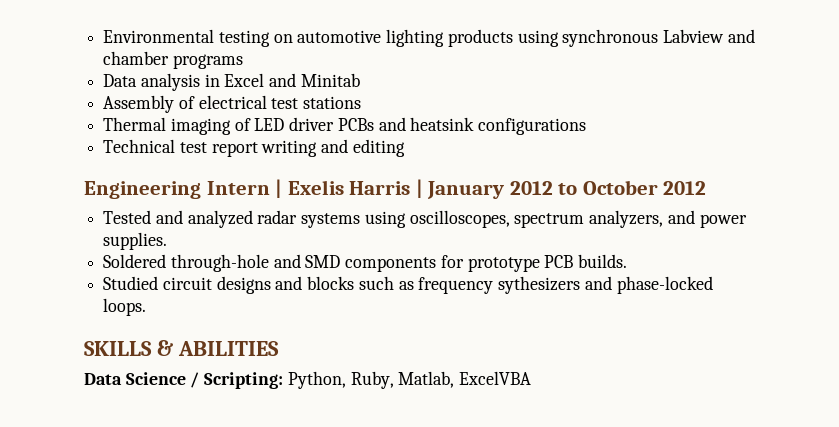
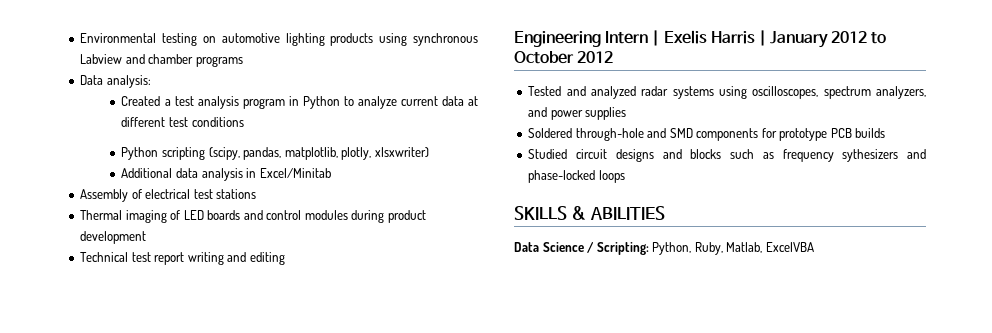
[140,73,360,91] analysis in Excel and Minitab -> [106,75,151,88] [121,96,479,109] [121,117,244,127] [121,147,429,160] [121,168,331,181] analysis: // Created a test analysis program in Python to analyze current data at different test conditions // Python scripting (scipy, pandas, matplotlib, plotly, xlsxwriter) // Additional data analysis in Excel/Minitab
[289,117,587,135] driver PCBs and heatsink configurations -> [207,210,426,223] [80,231,147,244] boards and control modules during product development
[103,232,168,250] supplies. -> [585,107,627,120] supplies
[578,254,628,268] builds. -> [855,128,886,138] builds
[103,298,147,316] loops. -> [598,170,625,183] loops

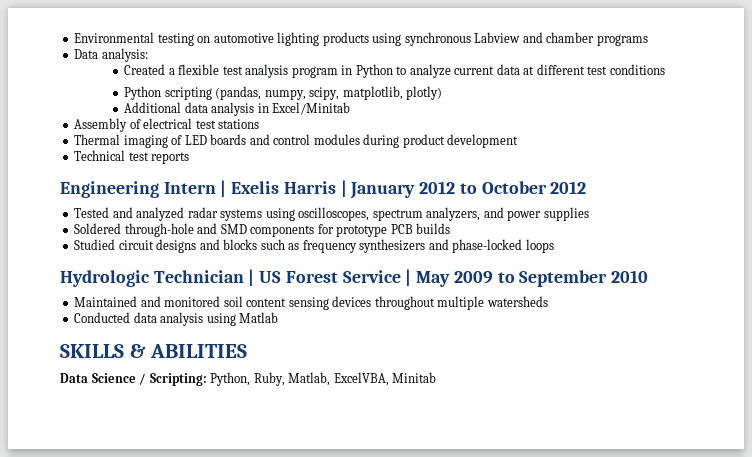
(171, 102) none -> [178,64,220,75] flexible
[208,147,429,160] (scipy, pandas, matplotlib, plotly, xlsxwriter) -> [215,86,443,100] (pandas, numpy, scipy, matplotlib, plotly)
[154,252,285,265] report writing and editing -> [151,152,190,164] reports
[842,149,899,162] sythesizers -> [359,239,426,253] synthesizers
(625, 176) none -> [60,269,648,287] [74,296,548,310] [74,312,279,326] // Hydrologic Technician | US Forest Service | May 2009 to September 2010 // Maintained and monitored soil content sensing devices throughout multiple watersheds // Conducted data analysis using Matlab
[765,242,814,252] ExcelVBA -> [333,372,437,386] ExcelVBA, Minitab

